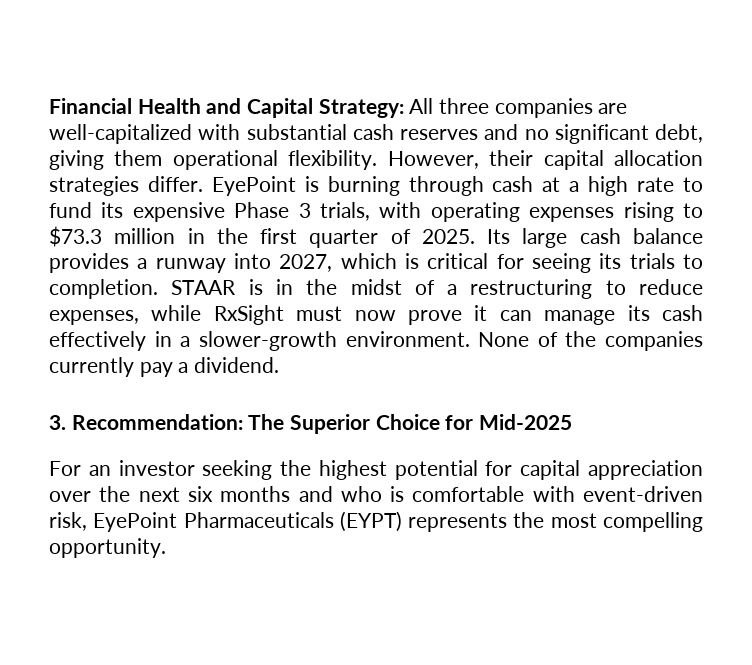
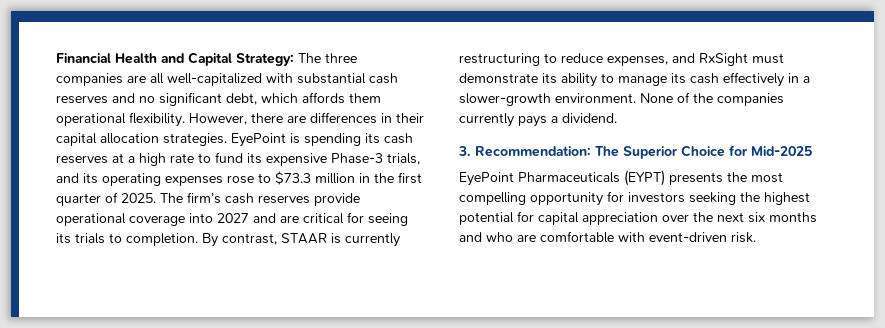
[409,98,434,114] All -> [298,53,321,63] The
(628, 108) none -> [150,73,164,84] all
[49,150,104,170] giving -> [261,92,345,104] which affords
[489,150,703,170] [49,176,534,196] their capital allocation strategies differ. EyePoint is burning through cash -> [251,112,424,124] [56,133,413,147] [56,155,108,164] there are differences in their capital allocation strategies. EyePoint is spending its cash reserves
[234,202,422,221] Phase 3 trials, with -> [331,153,420,165] [56,173,98,184] Phase-3 trials, and its
[623,202,674,222] rising -> [227,175,254,184] rose
[487,228,703,248] [49,253,419,273] Its large cash balance provides a runway into 2027, which is -> [160,192,360,206] [56,213,299,226] The firm’s cash reserves provide operational coverage into 2027 and are
[171,279,458,295] STAAR is in the midst of a -> [202,233,400,247] By contrast, STAAR is currently
[151,305,202,321] while -> [672,53,695,63] and
[354,305,532,325] now prove it can -> [459,73,614,87] demonstrate its ability to
[139,362,173,377] pay -> [518,116,547,127] pays
[49,460,195,476] For an investor -> [459,170,783,186] [459,191,685,206] EyePoint Pharmaceuticals (EYPT) presents the most compelling opportunity for investors
[390,486,405,502] is -> [517,234,536,242] are
[49,511,703,532] [49,538,166,558] risk, EyePoint Pharmaceuticals (EYPT) represents the most compelling opportunity. -> [731,232,756,243] risk.

